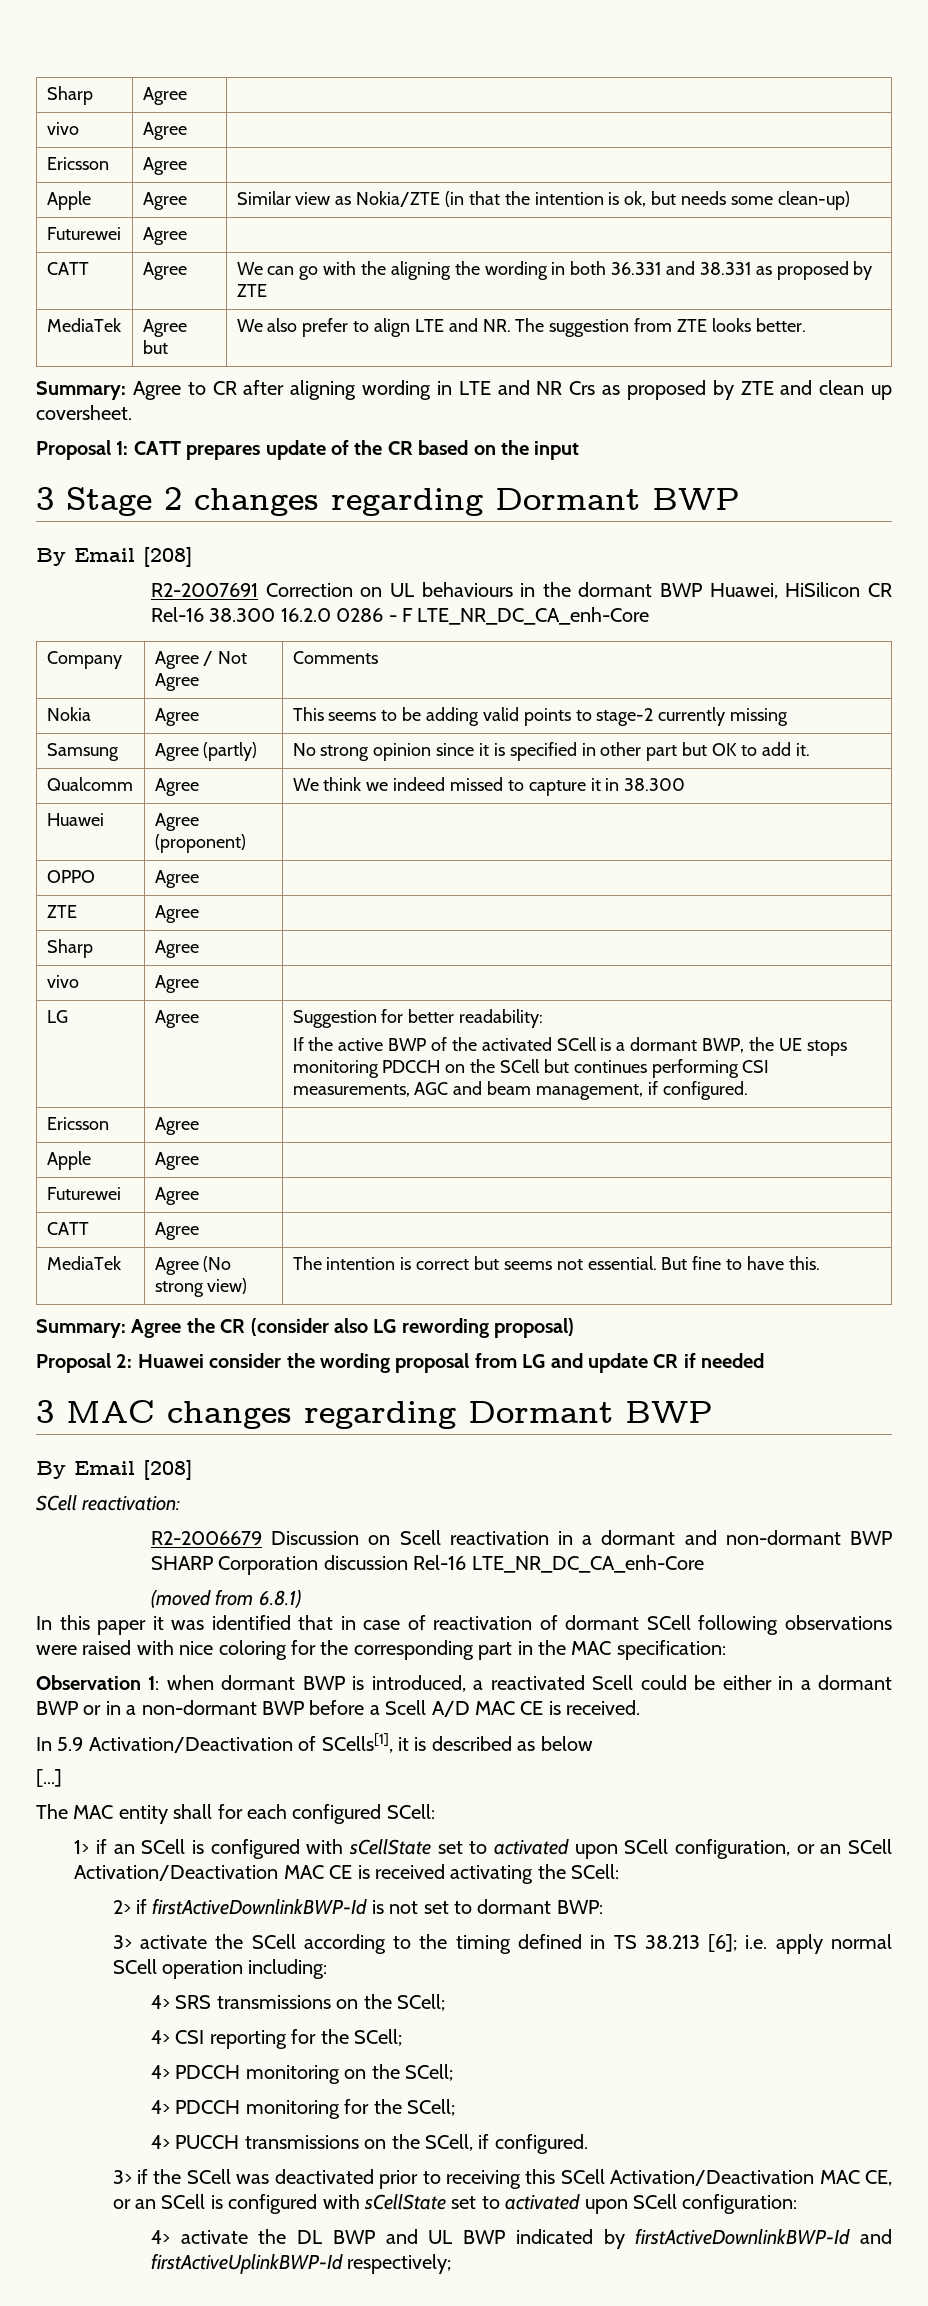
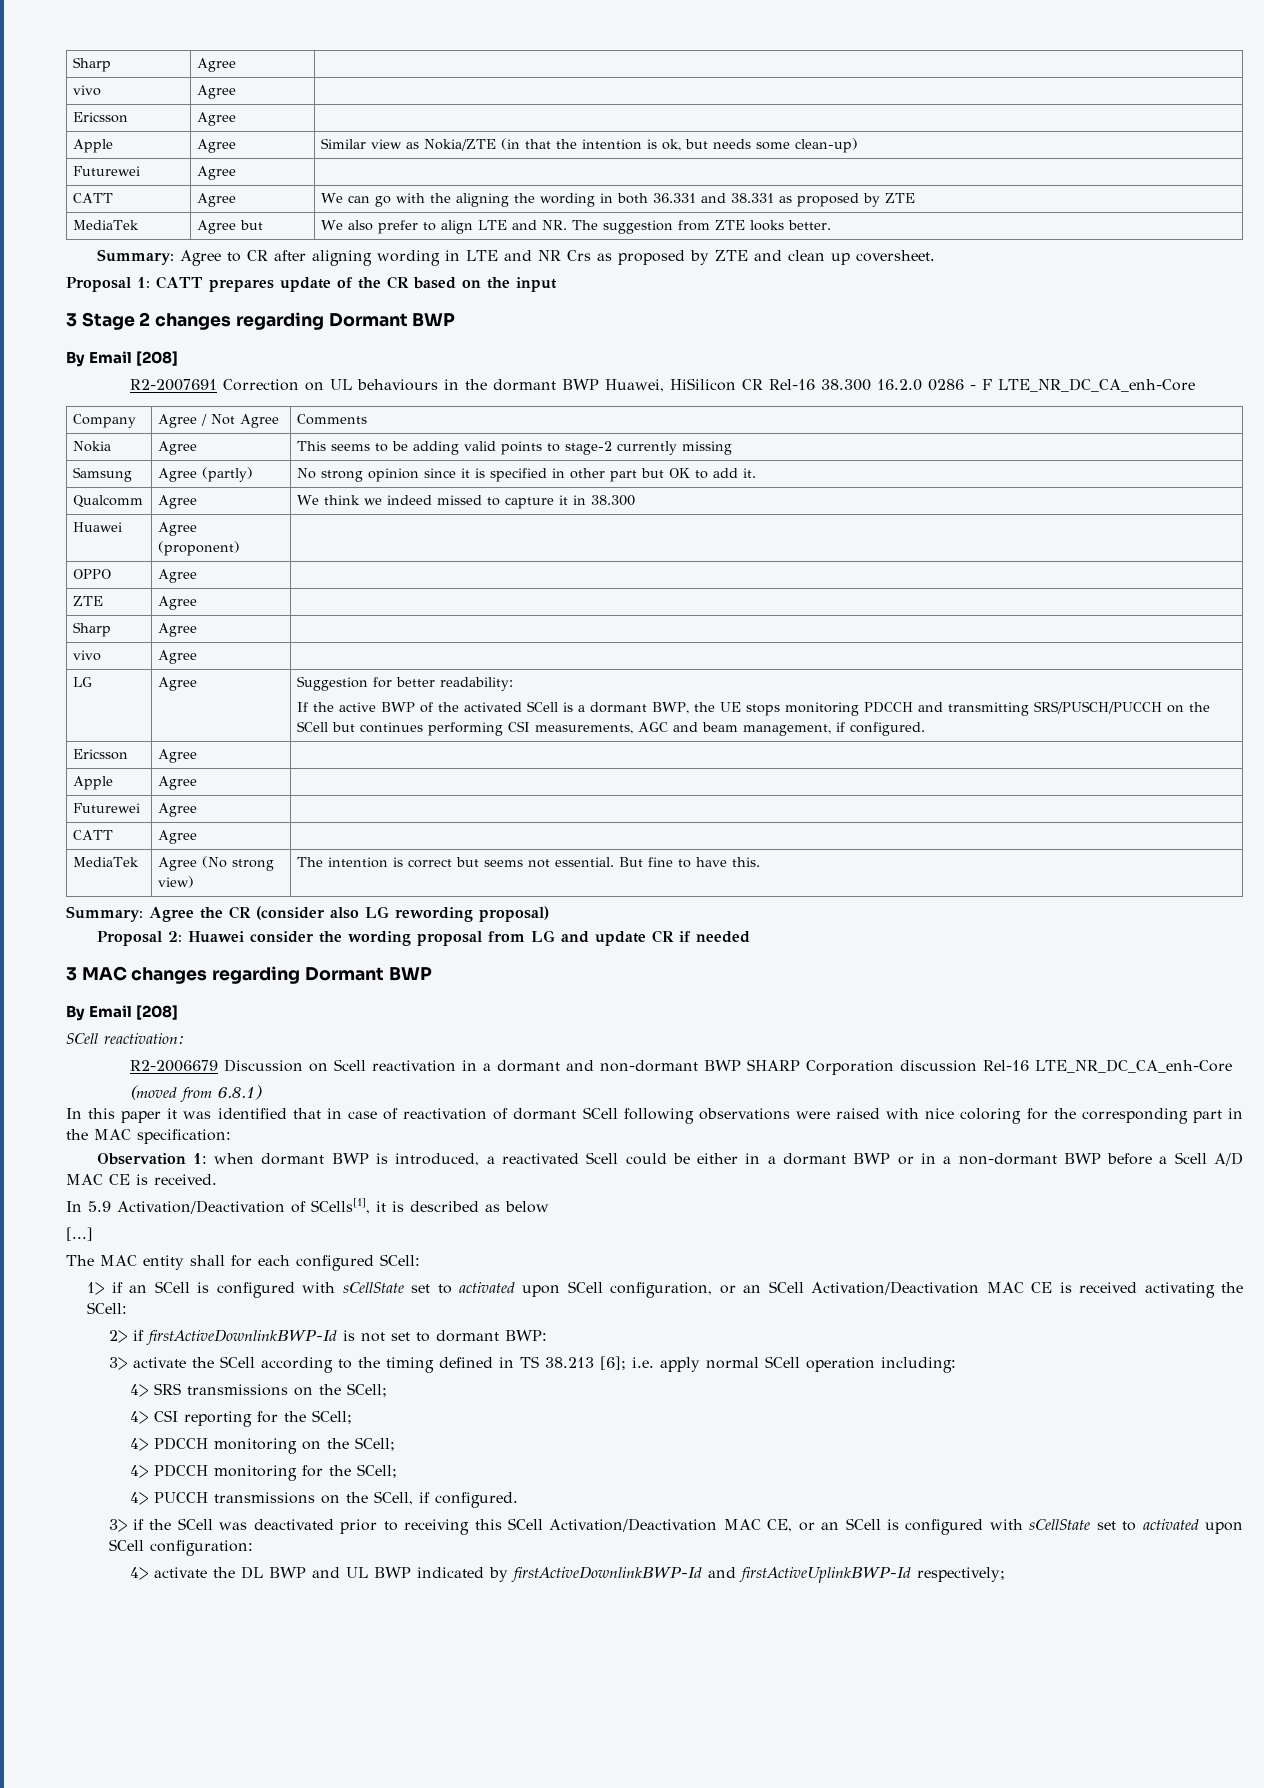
(441, 1066) none -> [918,701,1163,716] and transmitting SRS/PUSCH/PUCCH

